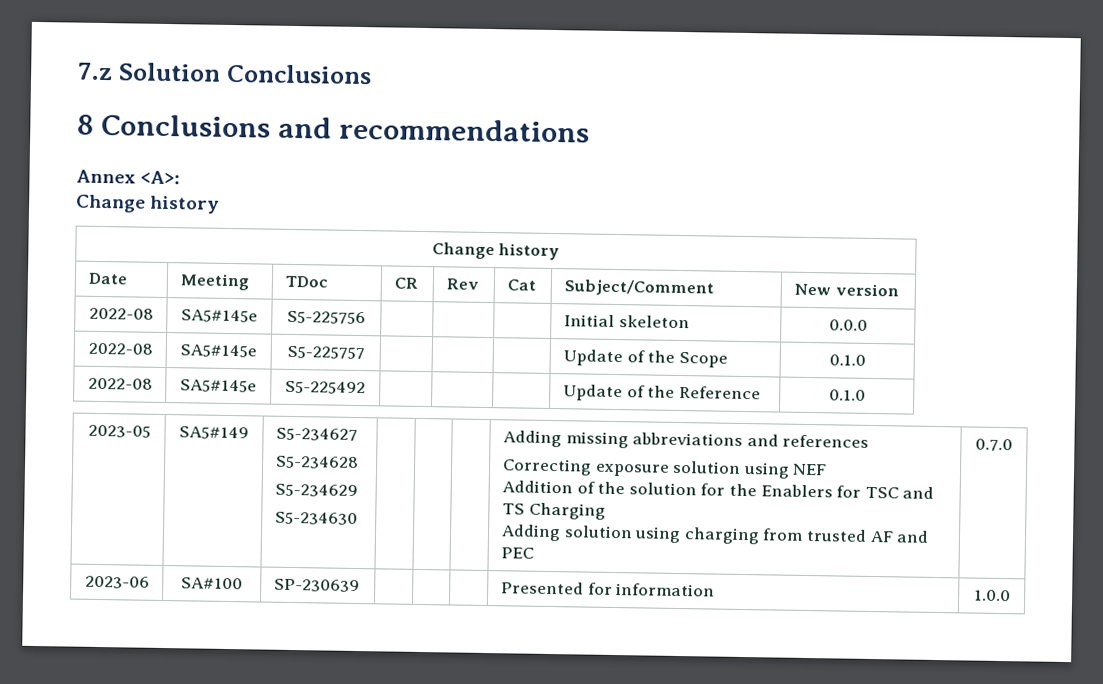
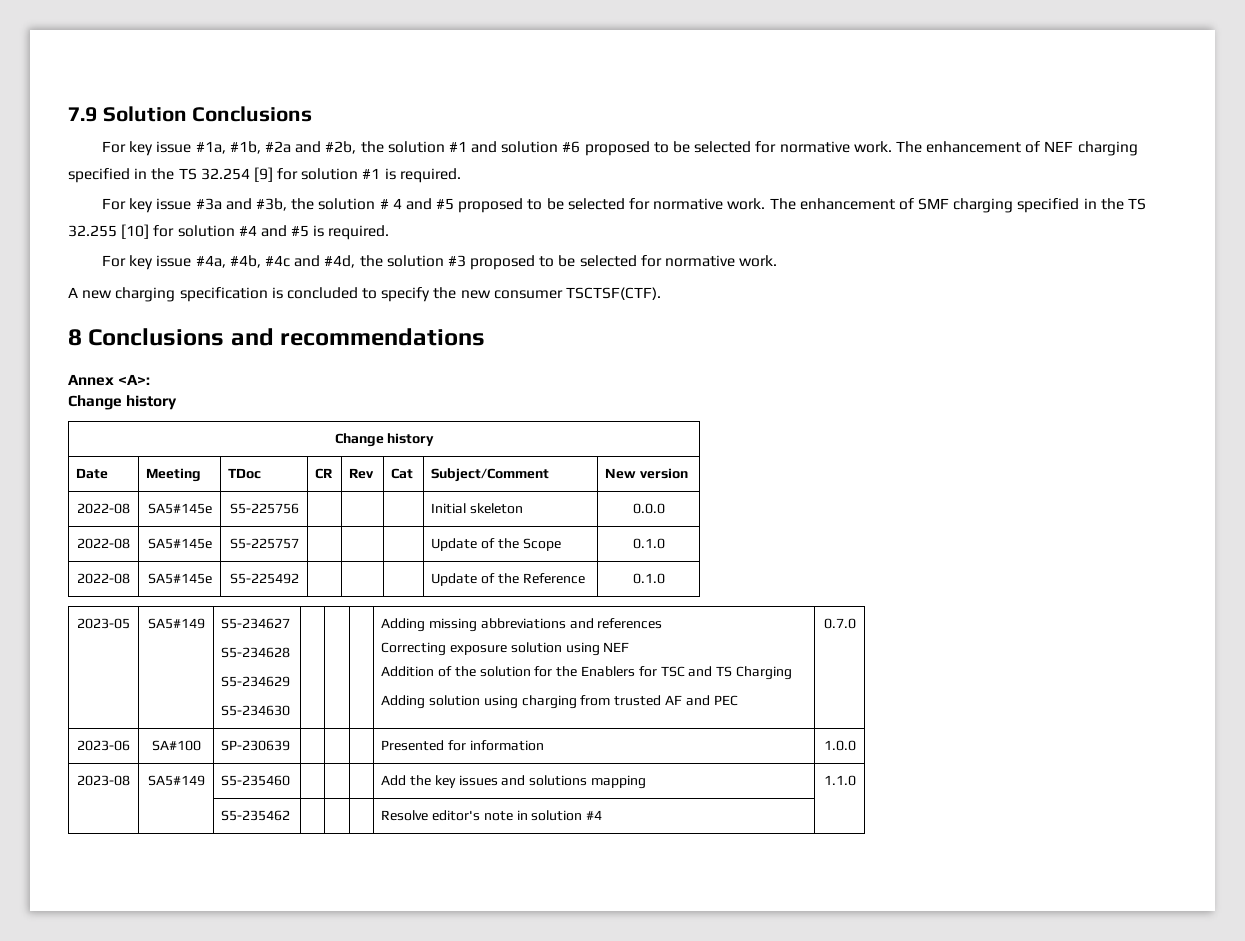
[78,62,113,81] 7.z -> [68,107,97,122] 7.9
(372, 74) none -> [102,141,1138,156] [68,167,461,183] [102,198,1147,213] [68,224,390,240] [102,255,778,270] [68,287,662,302] // For key issue #1a, #1b, #2a and #2b, the solution #1 and solution #6 proposed to be selected for normative work. The enhancement of NEF charging specified in the TS 32.254 [9] for solution #1 is required. // For key issue #3a and #3b, the solution # 4 and #5 proposed to be selected for normative work. The enhancement of SMF charging specified in the TS 32.255 [10] for solution #4 and #5 is required. // For key issue #4a, #4b, #4c and #4d, the solution #3 proposed to be selected for normative work. // A new charging specification is concluded to specify the new consumer TSCTSF(CTF).
(1011, 595) none -> [77,775,130,786] [147,775,205,786] [221,775,291,786] [381,775,647,789] [823,775,856,786] [221,810,291,821] [381,810,603,821] // 2023-08 | SA5#149 | S5-235460 | | | | Add the key issues and solutions mapping | 1.1.0 // | | S5-235462 | | | | Resolve editor's note in solution #4 |

